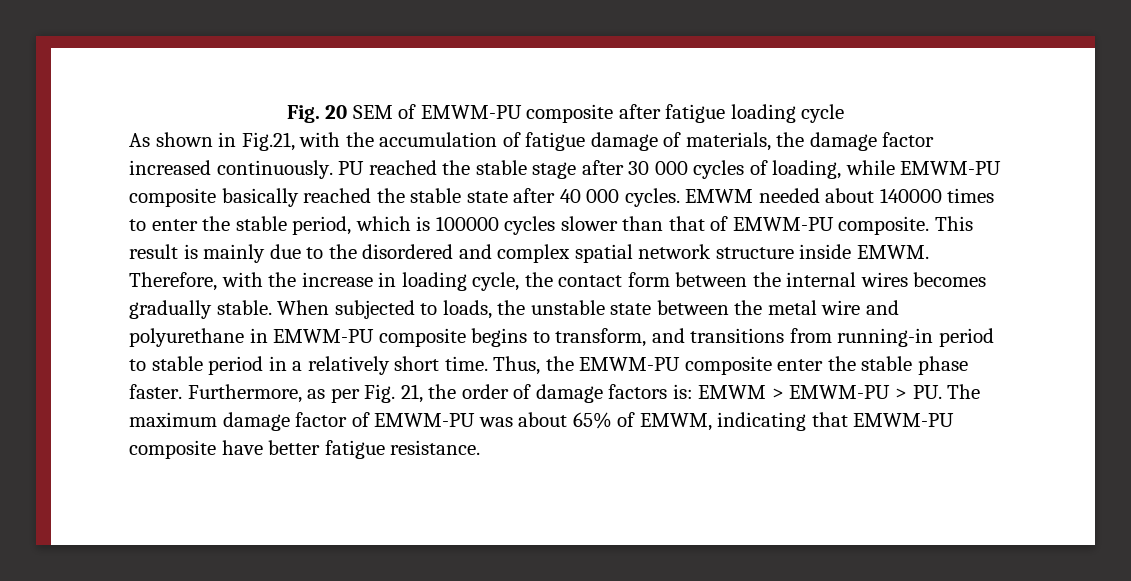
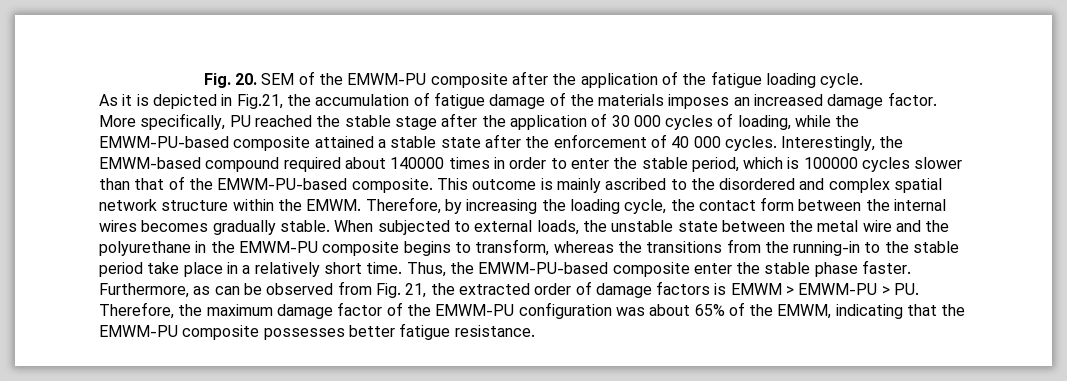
[286,105,348,123] Fig. 20 -> [203,73,258,88] Fig. 20.
(417, 111) none -> [319,73,344,85] the
(661, 111) none -> [552,71,707,88] the application of the
[801,104,845,123] cycle -> [820,73,864,88] cycle.
[155,132,213,147] shown -> [122,94,217,109] it is depicted
[299,132,341,147] with -> (283, 101) none
[685,132,935,151] [129,160,333,179] materials, the damage factor increased continuously. -> [569,92,937,109] [99,113,226,130] the materials imposes an increased damage factor. More specifically,
(624, 167) none -> [481,113,608,130] the application of
[900,161,1002,175] [129,188,820,207] EMWM-PU composite basically reached the stable state after 40 000 cycles. EMWM needed -> [835,115,860,127] [99,134,904,151] [99,157,341,172] the EMWM-PU-based composite attained a stable state after the enforcement of 40 000 cycles. Interestingly, the EMWM-based compound required
(995, 195) none -> [493,157,547,169] in order
[732,217,834,231] EMWM-PU -> [188,178,348,190] the EMWM-PU-based
[129,244,178,259] result -> [472,179,537,190] outcome
[269,244,301,259] due -> [605,178,667,190] ascribed
[799,244,929,259] [129,272,397,291] inside EMWM. Therefore, with the increase in -> [232,197,566,214] within the EMWM. Therefore, by increasing the
(438, 309) none -> [474,220,533,232] external
(899, 307) none -> [925,220,950,232] the
(268, 335) none -> [210,241,235,253] the
[651,328,994,347] [129,356,264,375] and transitions from running-in period to stable period -> [553,239,960,256] [99,262,223,277] whereas the transitions from the running-in to the stable period take place
[579,357,681,371] EMWM-PU -> [478,262,609,274] EMWM-PU-based
[330,388,360,403] per -> [214,281,372,295] can be observed from
(457, 391) none -> [458,283,530,295] extracted
[672,384,693,399] is: -> [714,283,727,295] is
[947,384,981,399] The -> [99,302,203,319] Therefore, the
[374,413,476,427] EMWM-PU -> [406,302,612,319] the EMWM-PU configuration
(636, 419) none -> [749,304,774,316] the
[853,413,955,427] [129,440,263,459] EMWM-PU composite have -> [941,304,966,316] [99,325,345,340] the EMWM-PU composite possesses

